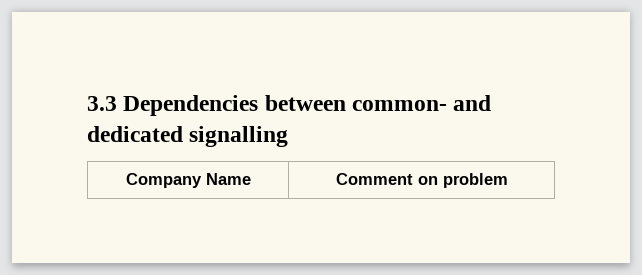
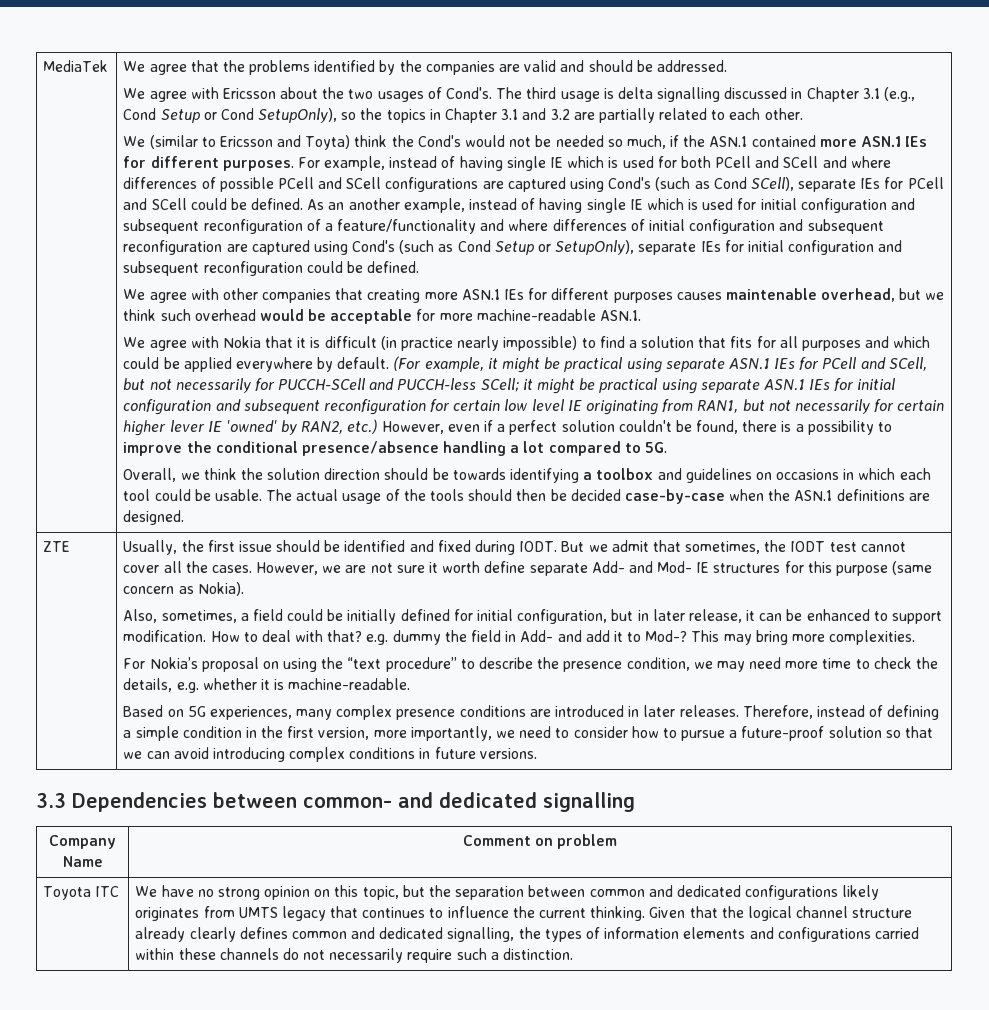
(87, 103) none -> [43,60,109,72] [123,60,727,75] [123,87,916,102] [123,108,803,123] [123,135,928,150] [123,156,891,171] [123,177,944,192] [123,198,916,213] [123,219,884,234] [123,240,903,255] [123,261,420,276] [123,288,945,303] [123,309,641,324] [123,336,931,351] [123,356,927,373] [123,378,896,394] [123,399,945,415] [123,419,893,436] [123,441,667,456] [123,468,931,483] [123,489,930,504] [123,510,185,525] [43,541,71,552] [123,540,906,555] [123,561,933,576] [123,582,244,596] [123,609,943,624] [123,630,916,645] [123,657,939,672] [123,678,411,693] [123,705,940,720] [123,726,934,741] [123,747,537,762] MediaTek | We agree that the problems identified by the companies are valid and should be addressed. // We agree with Ericsson about the two usages of Cond's. The third usage is delta signalling discussed in Chapter 3.1 (e.g., Cond Setup or Cond SetupOnly), so the topics in Chapter 3.1 and 3.2 are partially related to each other. // We (similar to Ericsson and Toyta) think the Cond's would not be needed so much, if the ASN.1 contained more ASN.1 IEs for different purposes. For example, instead of having single IE which is used for both PCell and SCell and where differences of possible PCell and SCell configurations are captured using Cond's (such as Cond SCell), separate IEs for PCell and SCell could be defined. As an another example, instead of having single IE which is used for initial configuration and subsequent reconfiguration of a feature/functionality and where differences of initial configuration and subsequent reconfiguration are captured using Cond's (such as Cond Setup or SetupOnly), separate IEs for initial configuration and subsequent reconfiguration could be defined. // We agree with other companies that creating more ASN.1 IEs for different purposes causes maintenable overhead, but we think such overhead would be acceptable for more machine-readable ASN.1. // We agree with Nokia that it is difficult (in practice nearly impossible) to find a solution that fits for all purposes and which could be applied everywhere by default. (For example, it might be practical using separate ASN.1 IEs for PCell and SCell, but not necessarily for PUCCH-SCell and PUCCH-less SCell; it might be practical using separate ASN.1 IEs for initial configuration and subsequent reconfiguration for certain low level IE originating from RAN1, but not necessarily for certain higher lever IE 'owned' by RAN2, etc.) However, even if a perfect solution couldn't be found, there is a possibility to improve the conditional presence/absence handling a lot compared to 5G. // Overall, we think the solution direction should be towards identifying a toolbox and guidelines on occasions in which each tool could be usable. The actual usage of the tools should then be decided case-by-case when the ASN.1 definitions are designed. // ZTE | Usually, the first issue should be identified and fixed during IODT. But we admit that sometimes, the IODT test cannot cover all the cases. However, we are not sure it worth define separate Add- and Mod- IE structures for this purpose (same concern as Nokia). // Also, sometimes, a field could be initially defined for initial configuration, but in later release, it can be enhanced to support modification. How to deal with that? e.g. dummy the field in Add- and add it to Mod-? This may bring more complexities. // For Nokia’s proposal on using the “text procedure” to describe the presence condition, we may need more time to check the details, e.g. whether it is machine-readable. // Based on 5G experiences, many complex presence conditions are introduced in later releases. Therefore, instead of defining a simple condition in the first version, more importantly, we need to consider how to pursue a future-proof solution so that we can avoid introducing complex conditions in future versions. //
(508, 180) none -> [43,886,120,900] [135,885,880,900] [135,906,913,921] [135,927,919,942] [135,948,573,963] // Toyota ITC | We have no strong opinion on this topic, but the separation between common and dedicated configurations likely originates from UMTS legacy that continues to influence the current thinking. Given that the logical channel structure already clearly defines common and dedicated signalling, the types of information elements and configurations carried within these channels do not necessarily require such a distinction.

